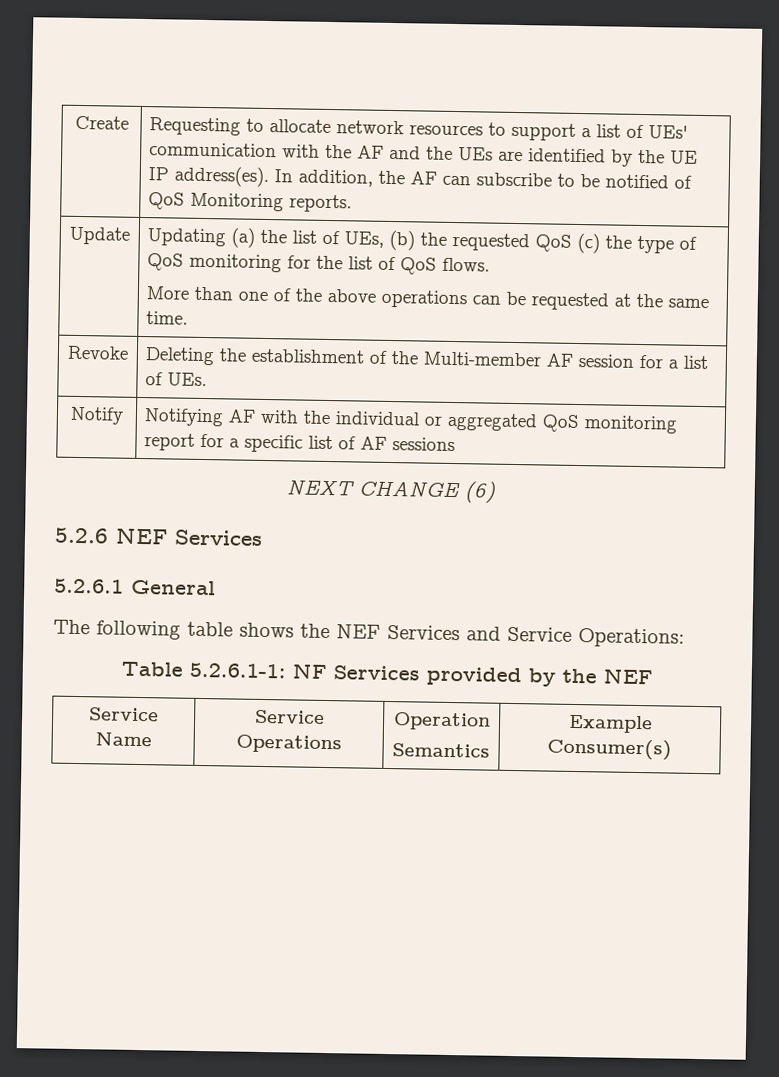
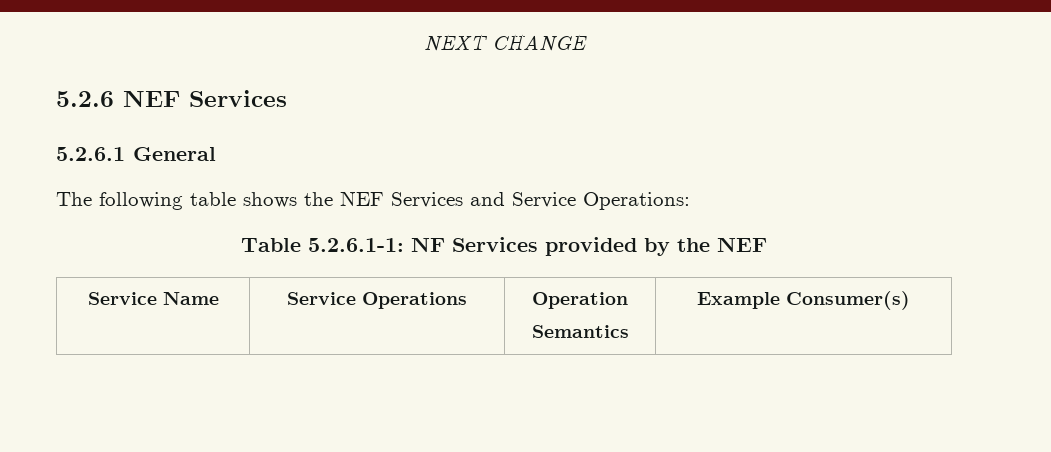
[74,115,129,130] [149,117,689,141] [149,142,699,167] [148,165,693,189] [148,192,353,213] [69,226,130,245] [147,227,698,254] [147,253,491,275] [146,286,710,311] [146,311,189,325] [67,345,129,360] [145,347,709,370] [145,372,208,387] [70,406,124,425] [144,408,678,434] [144,433,456,453] Create | Requesting to allocate network resources to support a list of UEs' communication with the AF and the UEs are identified by the UE IP address(es). In addition, the AF can subscribe to be notified of QoS Monitoring reports. // Update | Updating (a) the list of UEs, (b) the requested QoS (c) the type of QoS monitoring for the list of QoS flows. // More than one of the above operations can be requested at the same time. // Revoke | Deleting the establishment of the Multi-member AF session for a list of UEs. // Notify | Notifying AF with the individual or aggregated QoS monitoring report for a specific list of AF sessions // -> (423, 42) none
[463,481,495,504] (6) -> (587, 42) none

